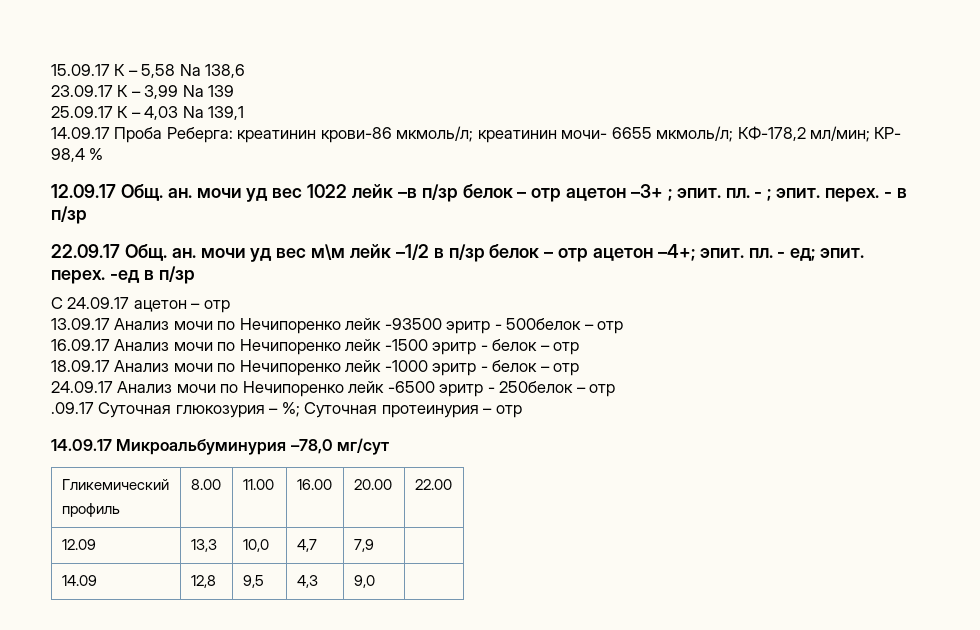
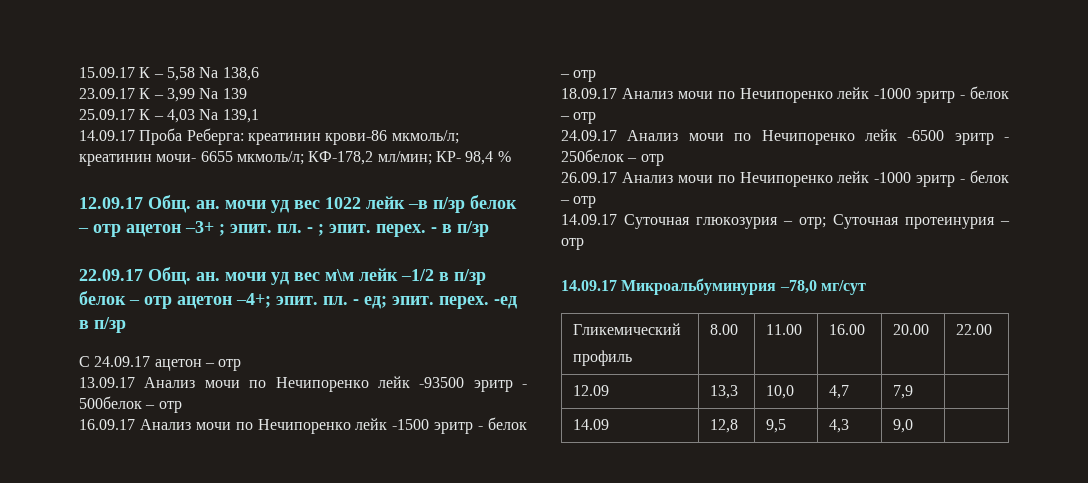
[51,402,94,414] .09.17 -> [561,170,1010,187] [560,196,597,208] [561,214,617,225] 26.09.17 Анализ мочи по Нечипоренко лейк -1000 эритр - белок – отр // 14.09.17
[281,402,300,417] %; -> [799,217,826,229] отр;

